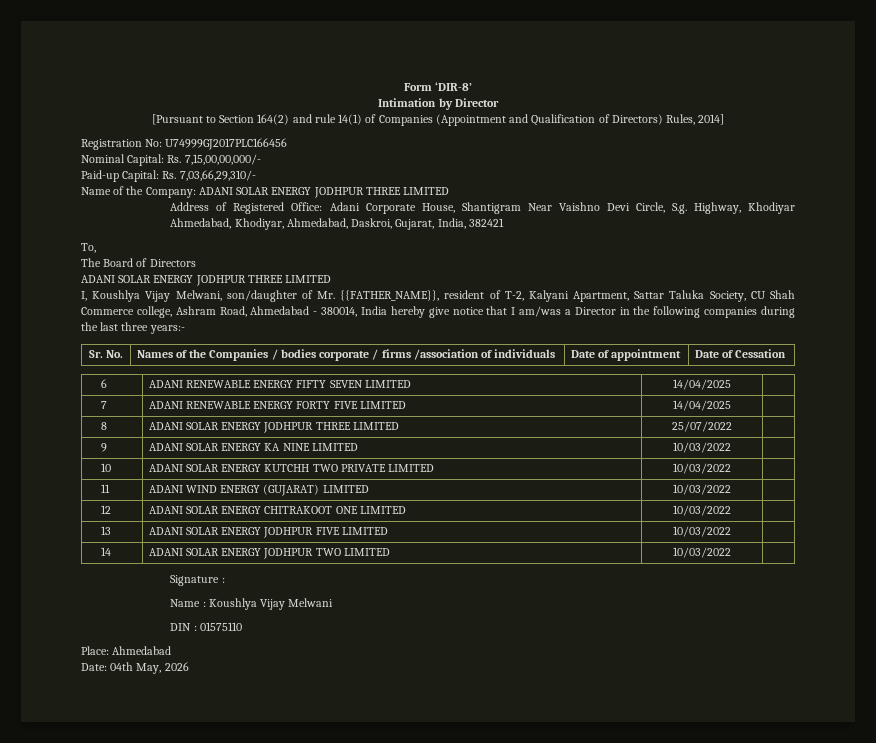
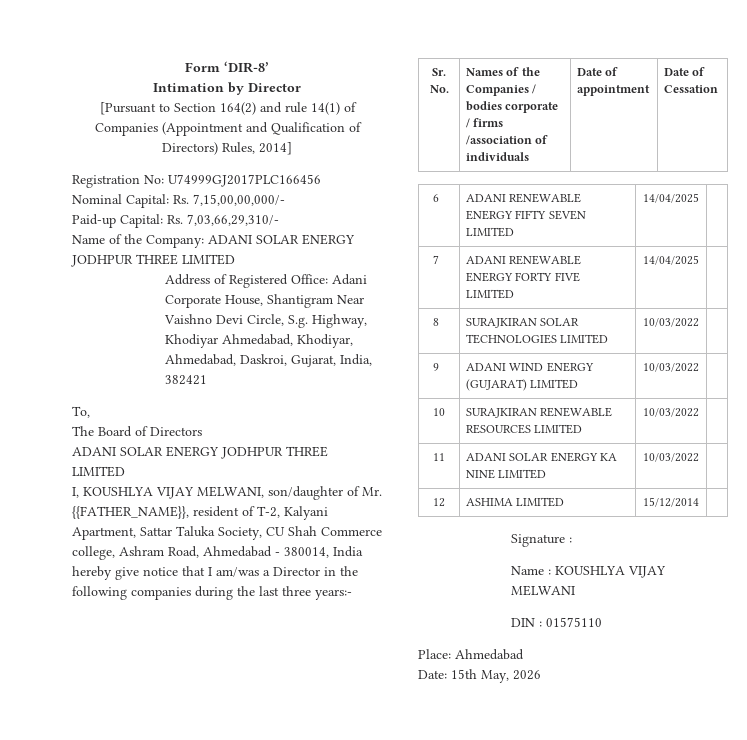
[92,290,222,302] Koushlya Vijay Melwani, -> [83,486,264,499] KOUSHLYA VIJAY MELWANI,
[148,422,399,433] [672,421,732,432] ADANI SOLAR ENERGY JODHPUR THREE LIMITED | 25/07/2022 -> [465,318,580,328] [465,334,609,344] [643,318,699,327] SURAJKIRAN SOLAR TECHNOLOGIES LIMITED | 10/03/2022
(108, 447) none -> [465,362,594,372] [465,379,579,391] [643,363,699,372] [433,408,446,416] [465,407,613,418] [465,424,583,434] [643,408,699,417] [433,453,446,461] | ADANI WIND ENERGY (GUJARAT) LIMITED | 10/03/2022 | // 10 | SURAJKIRAN RENEWABLE RESOURCES LIMITED | 10/03/2022 | // 11
[101,463,112,472] [148,464,435,472] [673,463,731,474] [101,484,111,493] [148,484,369,496] [673,484,731,495] [101,505,112,514] [148,506,406,514] [673,505,731,516] [101,526,112,535] [148,527,388,538] [673,526,731,537] [101,547,112,556] [148,548,390,559] [673,547,731,558] 10 | ADANI SOLAR ENERGY KUTCHH TWO PRIVATE LIMITED | 10/03/2022 | // 11 | ADANI WIND ENERGY (GUJARAT) LIMITED | 10/03/2022 | // 12 | ADANI SOLAR ENERGY CHITRAKOOT ONE LIMITED | 10/03/2022 | // 13 | ADANI SOLAR ENERGY JODHPUR FIVE LIMITED | 10/03/2022 | // 14 | ADANI SOLAR ENERGY JODHPUR TWO LIMITED | 10/03/2022 -> [433,498,446,507] [465,497,565,507] [643,497,699,507] 12 | ASHIMA LIMITED | 15/12/2014
[208,598,334,610] Koushlya Vijay Melwani -> [555,566,666,578] [511,585,575,596] KOUSHLYA VIJAY MELWANI
[110,662,134,671] 04th -> [451,669,477,679] 15th

